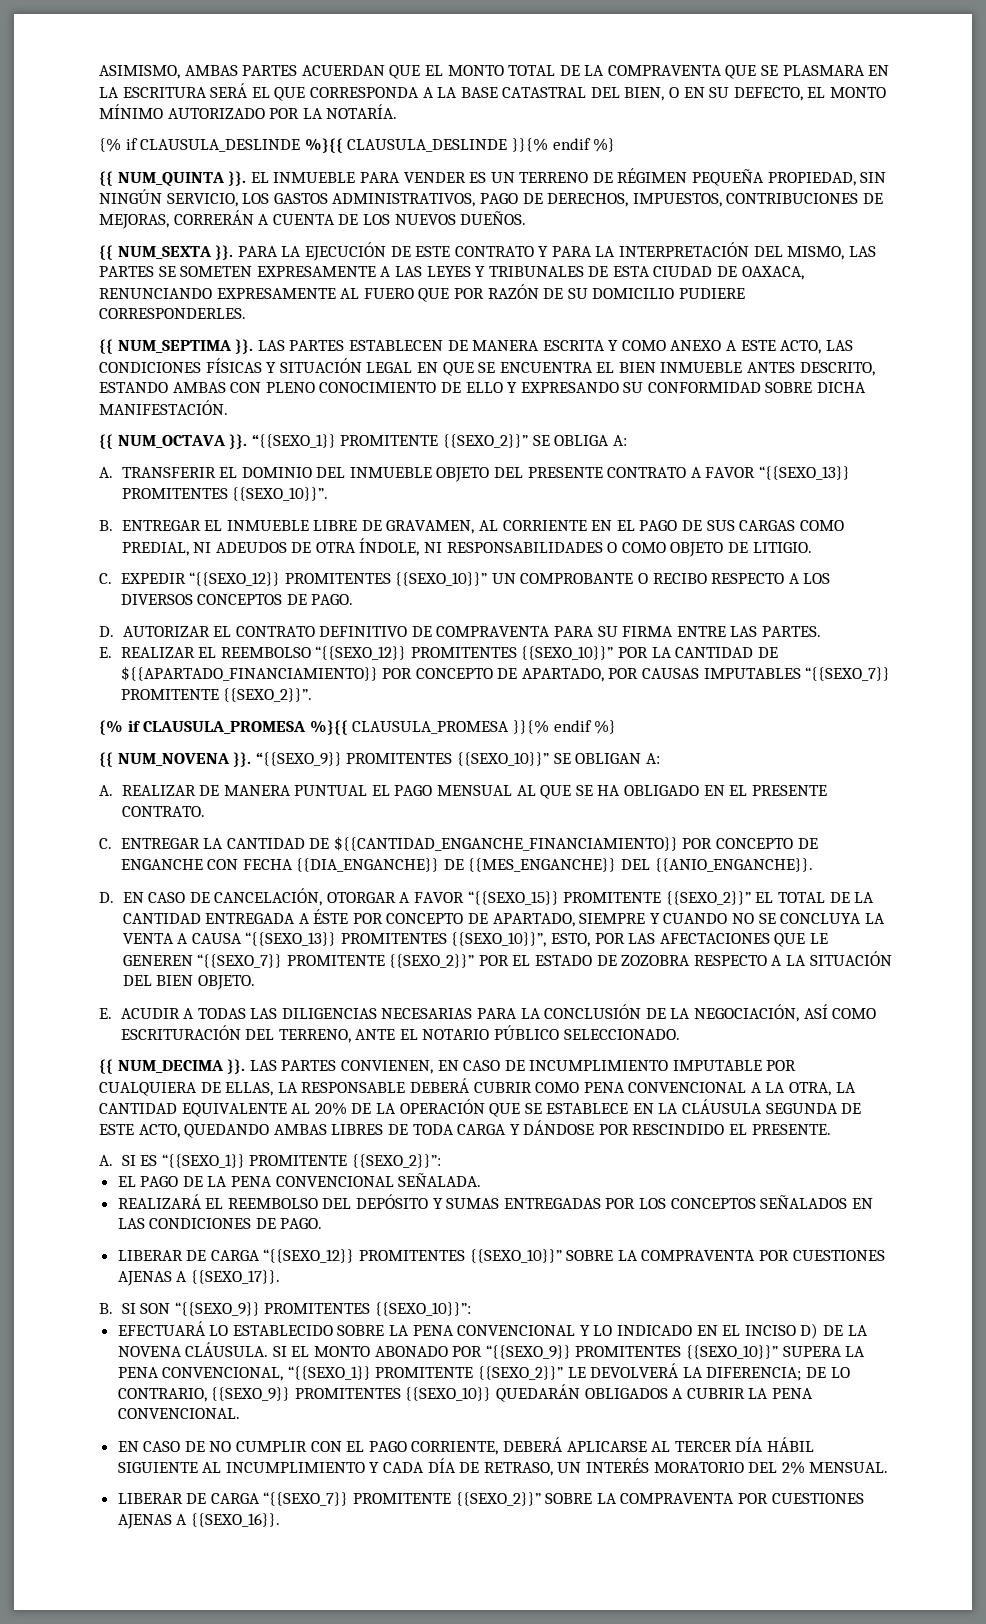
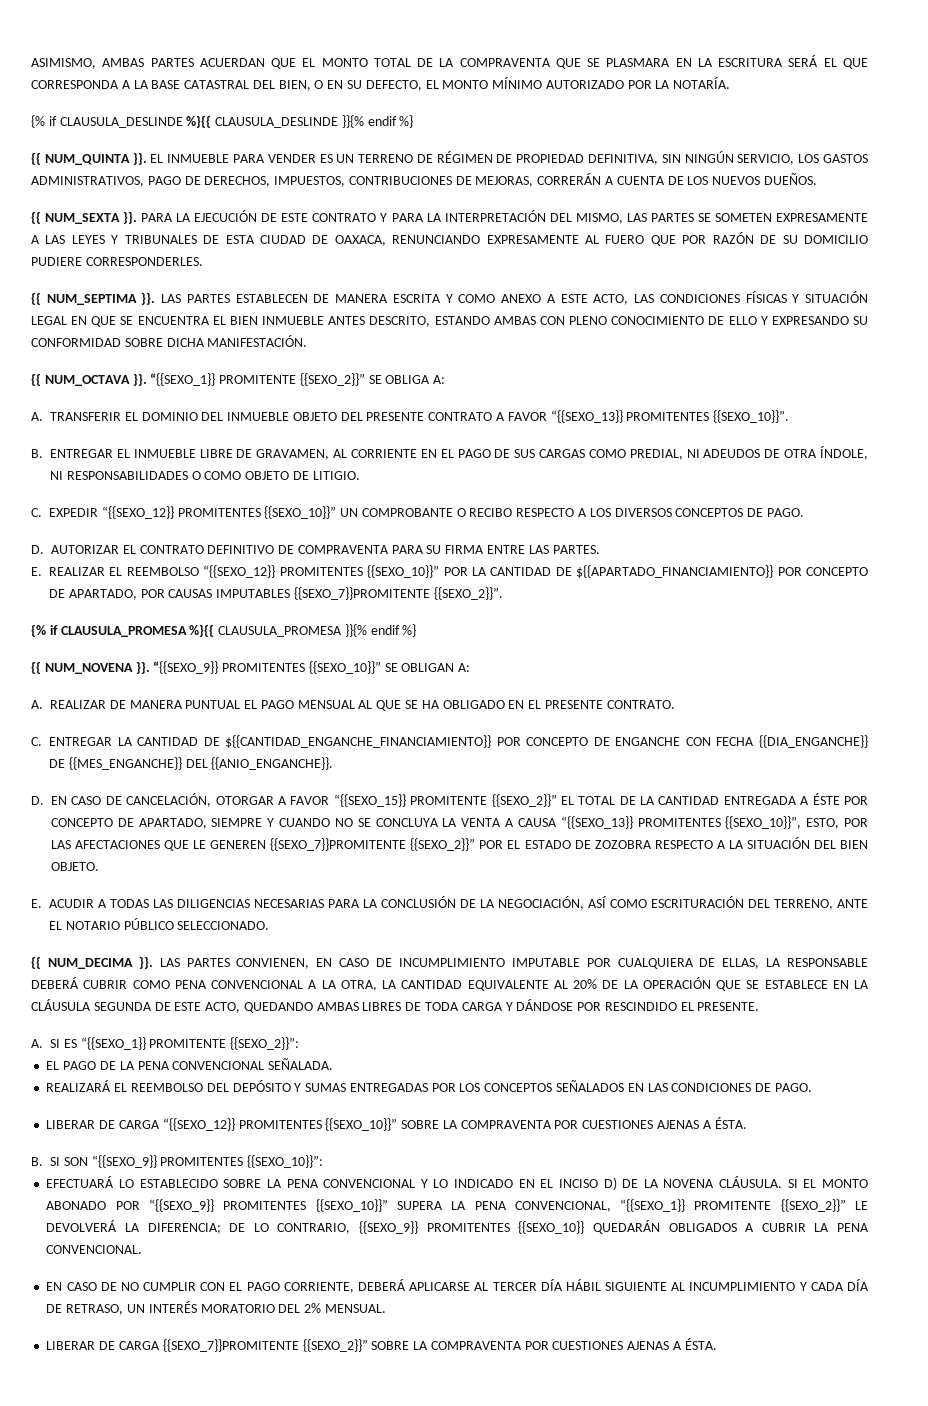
[692,169,856,186] PEQUEÑA PROPIEDAD, -> [496,154,659,165] DE PROPIEDAD DEFINITIVA,
[805,667,891,681] [120,689,219,700] “{{SEXO_7}} PROMITENTE -> [293,587,430,600] {{SEXO_7}}PROMITENTE
[197,954,385,968] “{{SEXO_7}} PROMITENTE -> [270,838,407,851] {{SEXO_7}}PROMITENTE
[190,1270,280,1284] {{SEXO_17}}. -> [714,1117,747,1129] ÉSTA.
[263,1492,452,1506] “{{SEXO_7}} PROMITENTE -> [162,1339,299,1352] {{SEXO_7}}PROMITENTE
[190,1513,280,1527] {{SEXO_16}}. -> [684,1338,717,1350] ÉSTA.

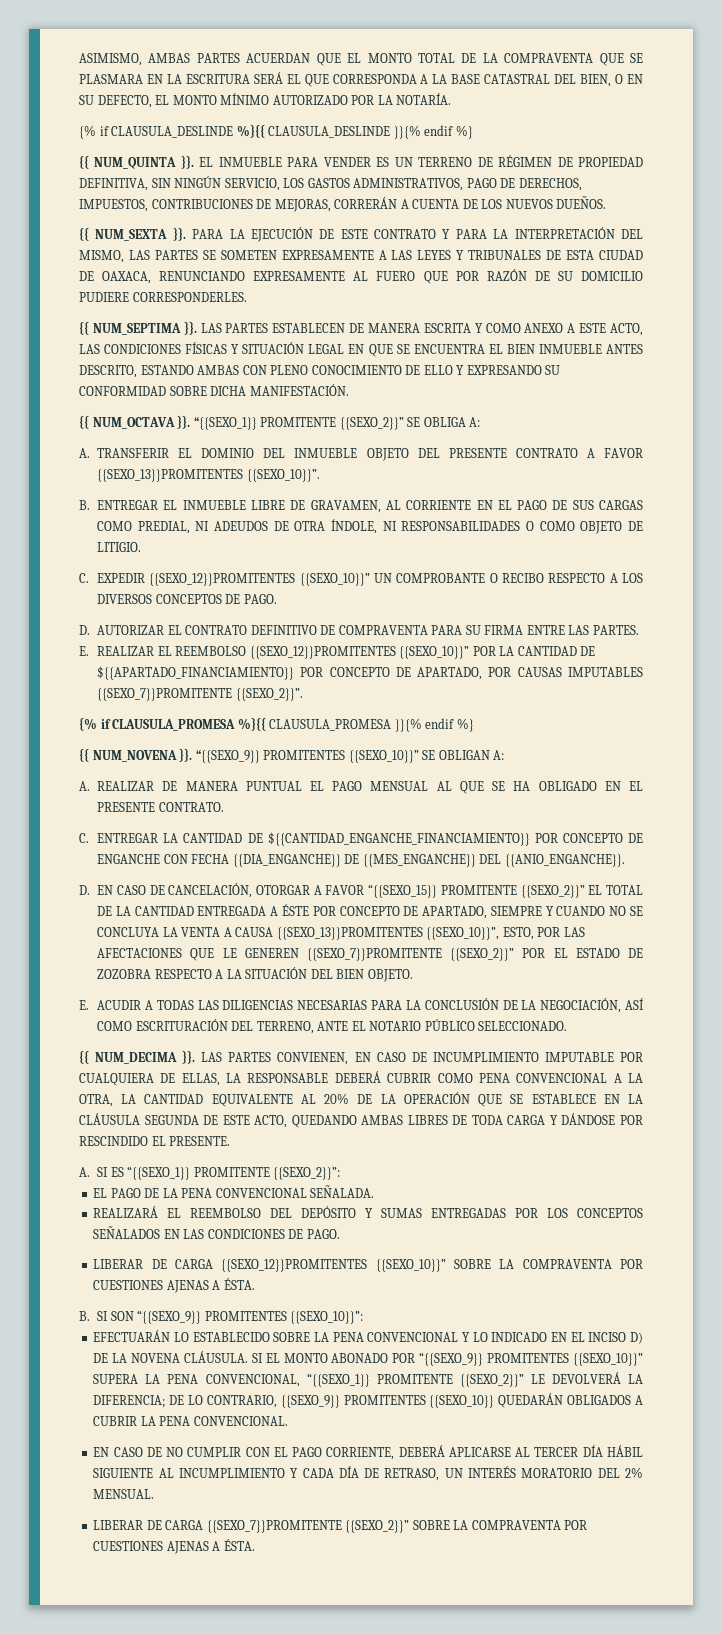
[550,410,710,423] “{{SEXO_13}} PROMITENTES -> [97,469,244,482] {{SEXO_13}}PROMITENTES
[101,506,261,519] “{{SEXO_12}} PROMITENTES -> [149,573,296,586] {{SEXO_12}}PROMITENTES
[203,565,363,578] “{{SEXO_12}} PROMITENTES -> [249,646,396,659] {{SEXO_12}}PROMITENTES
[560,816,721,829] “{{SEXO_13}} PROMITENTES -> [276,927,423,940] {{SEXO_13}}PROMITENTES
[162,1118,322,1131] “{{SEXO_12}} PROMITENTES -> [221,1259,368,1272] {{SEXO_12}}PROMITENTES
[46,1176,115,1188] EFECTUARÁ -> [93,1330,171,1342] EFECTUARÁN

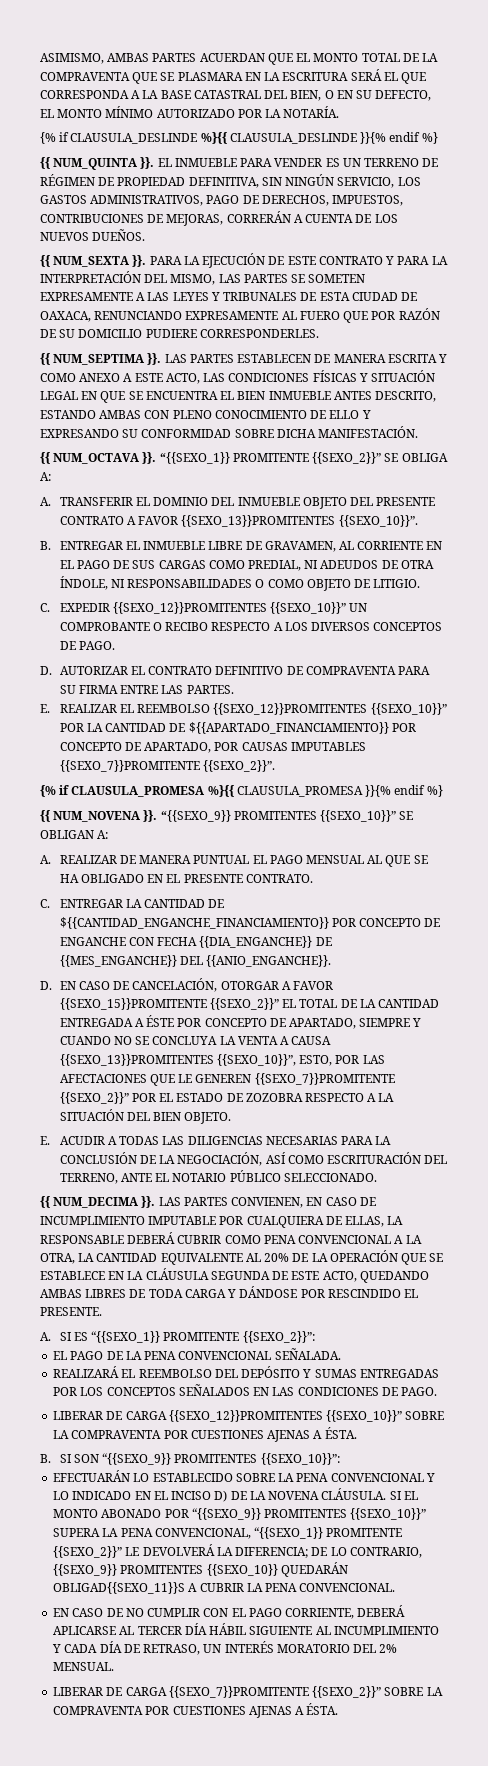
[368,884,517,898] “{{SEXO_15}} PROMITENTE -> [59,998,207,1010] {{SEXO_15}}PROMITENTE
[567,1395,632,1405] OBLIGADOS -> [53,1582,186,1594] OBLIGAD{{SEXO_11}}S

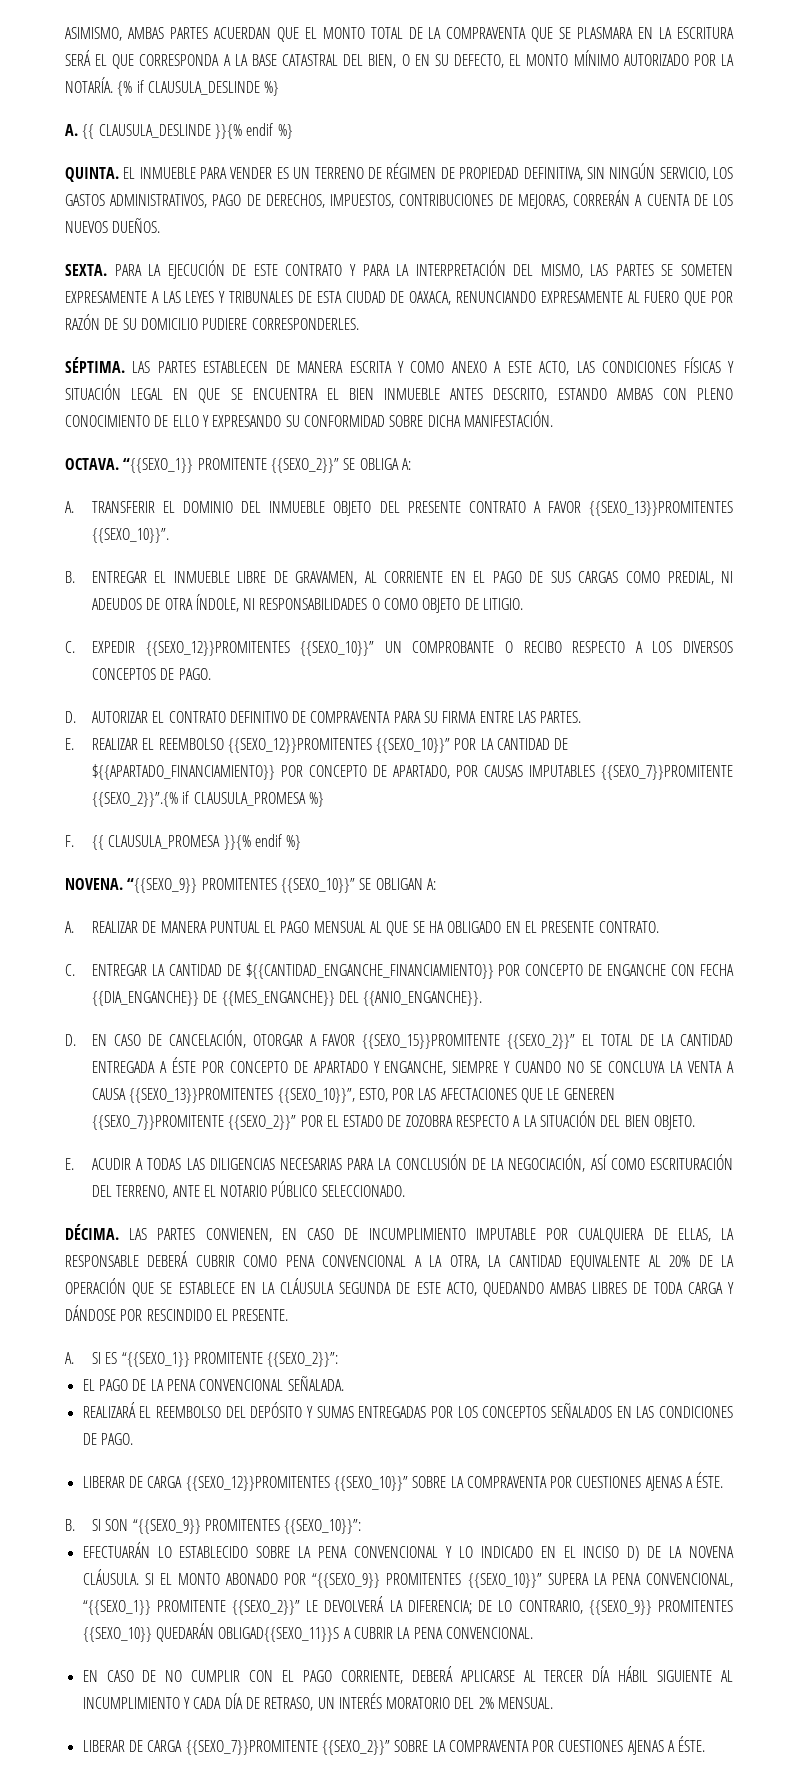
(340, 112) // -> (113, 85) none
[200,132,227,144] %}{{ -> [264,81,280,96] [65,124,95,139] %} // A. {{
[40,157,155,170] {{ NUM_QUINTA }}. -> [65,167,119,182] QUINTA.
[40,255,147,267] {{ NUM_SEXTA }}. -> [65,264,107,276] SEXTA.
[40,353,162,365] {{ NUM_SEPTIMA }}. -> [65,357,125,373] SÉPTIMA.
[40,452,157,464] {{ NUM_OCTAVA }}. -> [65,458,119,470] OCTAVA.
[202,760,275,772] [40,785,234,797] {{SEXO_2}}”. // {% if CLAUSULA_PROMESA %}{{ -> [91,791,324,807] [65,835,104,850] {{SEXO_2}}”.{% if CLAUSULA_PROMESA %} // F. {{
[40,810,158,822] {{ NUM_NOVENA }}. -> [65,878,123,890] NOVENA.
[288,1018,356,1029] APARTADO, -> [313,1061,447,1075] APARTADO Y ENGANCHE,
[40,1196,156,1208] {{ NUM_DECIMA }}. -> [65,1224,119,1240] DÉCIMA.
[324,1427,357,1439] ÉSTA. -> [696,1472,724,1488] ÉSTE.
[306,1703,339,1715] ÉSTA. -> [678,1736,706,1752] ÉSTE.

